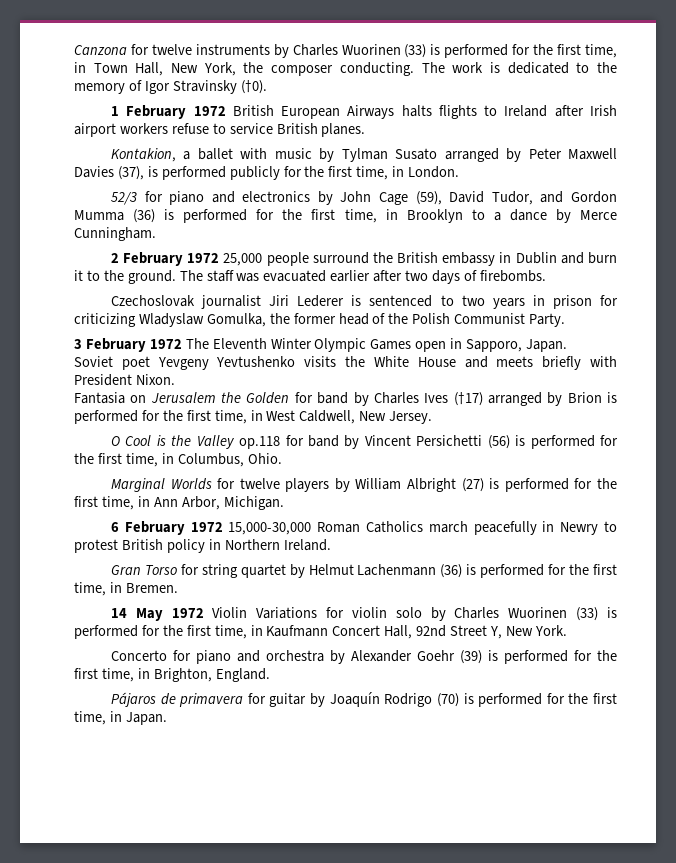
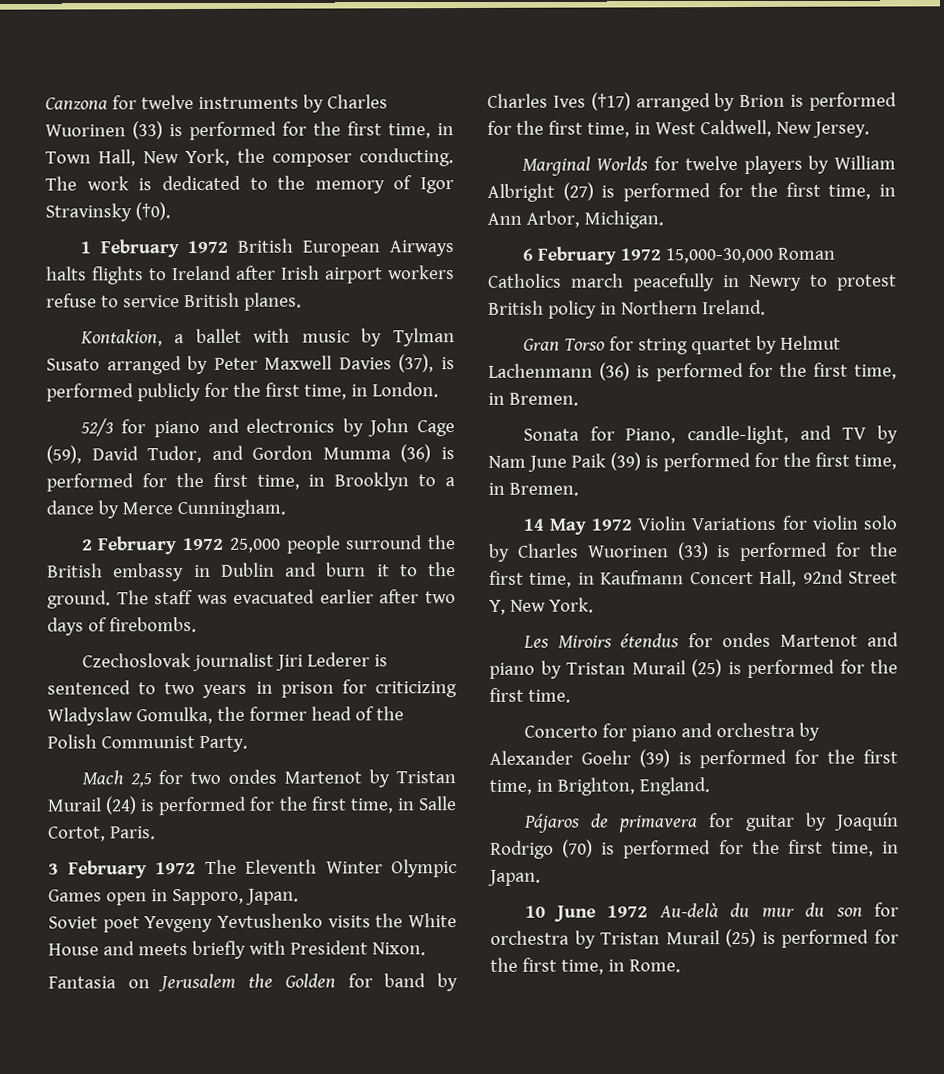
(566, 320) none -> [81,769,457,788] [47,796,457,816] [48,826,156,842] // Mach 2,5 for two ondes Martenot by Tristan Murail (24) is performed for the first time, in Salle Cortot, Paris.
[110,435,618,449] [74,453,282,467] // O Cool is the Valley op.118 for band by Vincent Persichetti (56) is performed for the first time, in Columbus, Ohio. -> (870, 129) none
(178, 588) none -> [522,425,898,445] [488,452,897,472] [488,482,579,496] // Sonata for Piano, candle-light, and TV by Nam June Paik (39) is performed for the first time, in Bremen.
(567, 630) none -> [522,632,899,648] [489,659,898,679] [489,687,571,703] // Les Miroirs étendus for ondes Martenot and piano by Tristan Murail (25) is performed for the first time.
(167, 718) none -> [524,902,899,922] [490,928,899,949] [490,957,681,975] // 10 June 1972 Au-delà du mur du son for orchestra by Tristan Murail (25) is performed for the first time, in Rome.

